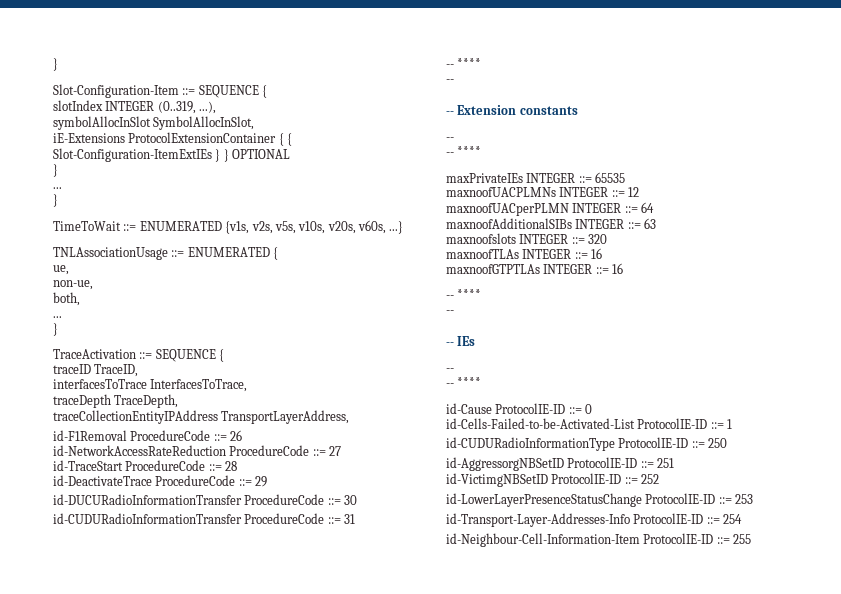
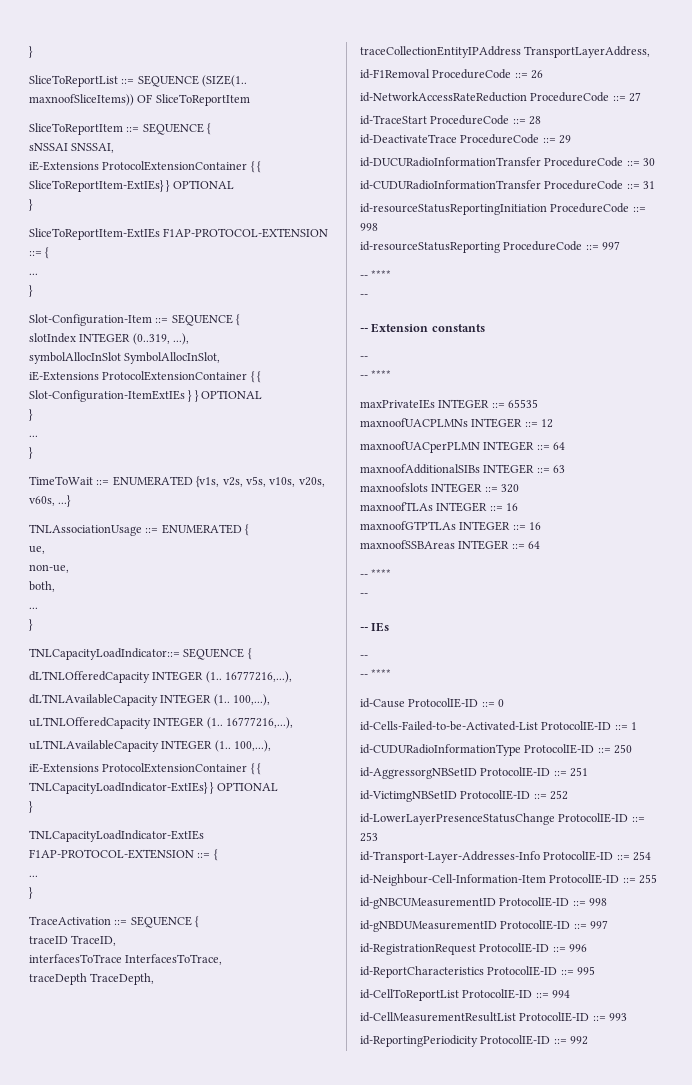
[53,58,58,71] } -> [29,46,33,58] [29,75,248,87] [29,94,250,106] [29,123,212,135] [29,143,115,153] [29,161,262,173] [29,180,234,192] [29,199,33,211] [29,228,329,240] [29,247,50,259] [29,273,38,275] [29,285,33,297] } // SliceToReportList ::= SEQUENCE (SIZE(1.. maxnoofSliceItems)) OF SliceToReportItem // SliceToReportItem ::= SEQUENCE { // sNSSAI SNSSAI, // iE-Extensions ProtocolExtensionContainer { { SliceToReportItem-ExtIEs} } OPTIONAL // } // SliceToReportItem-ExtIEs F1AP-PROTOCOL-EXTENSION ::= { // ... // }
(58, 329) none -> [29,648,252,660] [29,671,293,683] [29,694,271,706] [29,717,294,729] [29,740,272,752] [29,763,262,775] [29,782,278,794] [29,801,33,813] [29,830,204,842] [29,849,218,861] [29,875,38,877] [29,887,33,899] // TNLCapacityLoadIndicator::= SEQUENCE { // dLTNLOfferedCapacity INTEGER (1.. 16777216,...), // dLTNLAvailableCapacity INTEGER (1.. 100,...), // uLTNLOfferedCapacity INTEGER (1.. 16777216,...), // uLTNLAvailableCapacity INTEGER (1.. 100,...), // iE-Extensions ProtocolExtensionContainer { { TNLCapacityLoadIndicator-ExtIEs} } OPTIONAL // } // TNLCapacityLoadIndicator-ExtIEs F1AP-PROTOCOL-EXTENSION ::= { // ... // }
(356, 519) none -> [360,203,646,215] [360,223,378,231] [360,241,621,253] // id-resourceStatusReportingInitiation ProcedureCode ::= 998 // id-resourceStatusReporting ProcedureCode ::= 997
(624, 268) none -> [360,540,541,550] // maxnoofSSBAreas INTEGER ::= 64
(752, 539) none -> [360,897,608,909] [360,920,609,932] [360,943,588,955] [360,966,596,978] [360,989,571,1001] [360,1012,628,1022] [360,1035,589,1047] // id-gNBCUMeasurementID ProtocolIE-ID ::= 998 // id-gNBDUMeasurementID ProtocolIE-ID ::= 997 // id-RegistrationRequest ProtocolIE-ID ::= 996 // id-ReportCharacteristics ProtocolIE-ID ::= 995 // id-CellToReportList ProtocolIE-ID ::= 994 // id-CellMeasurementResultList ProtocolIE-ID ::= 993 // id-ReportingPeriodicity ProtocolIE-ID ::= 992

